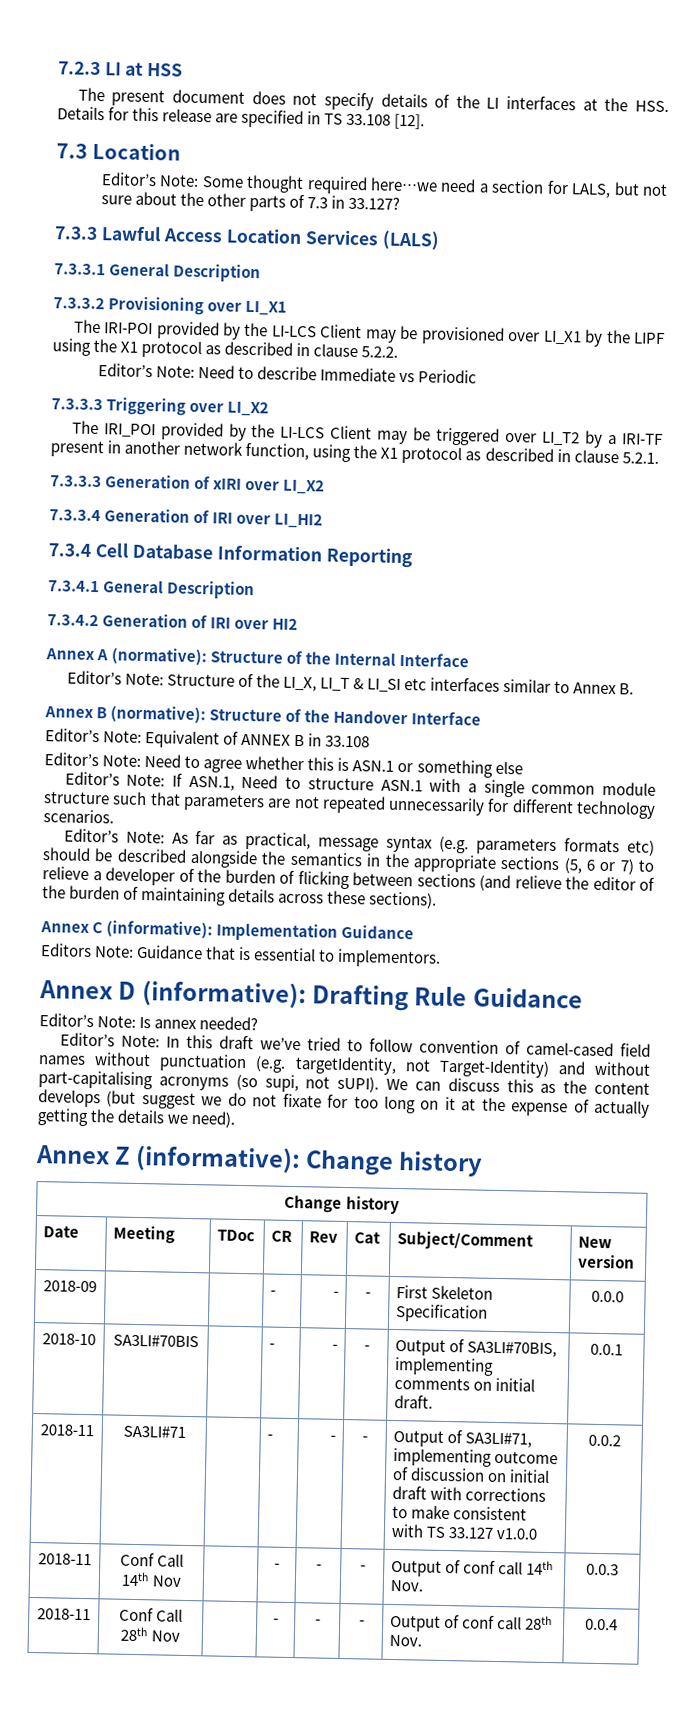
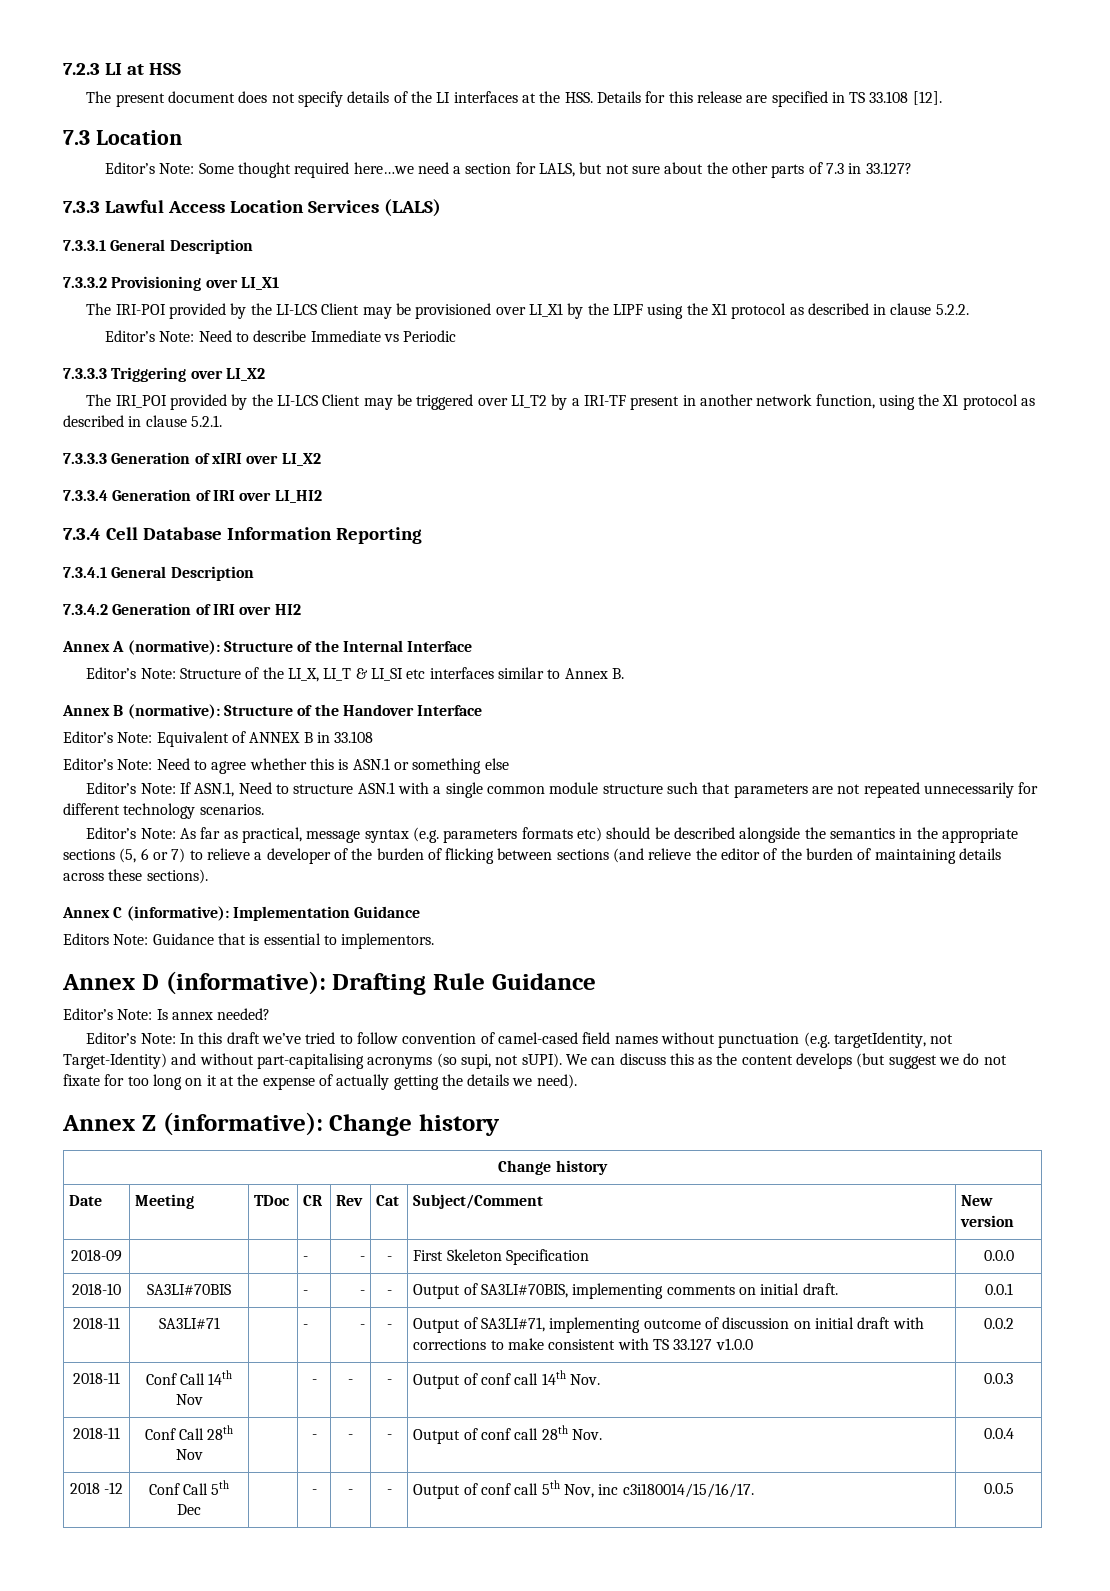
(618, 1624) none -> [69,1482,124,1494] [148,1480,230,1495] [177,1504,201,1515] [311,1489,317,1494] [348,1489,353,1494] [386,1489,392,1494] [413,1480,754,1499] [983,1483,1014,1494] // 2018 -12 | Conf Call 5th Dec | | - | - | - | Output of conf call 5th Nov, inc c3i180014/15/16/17. | 0.0.5

